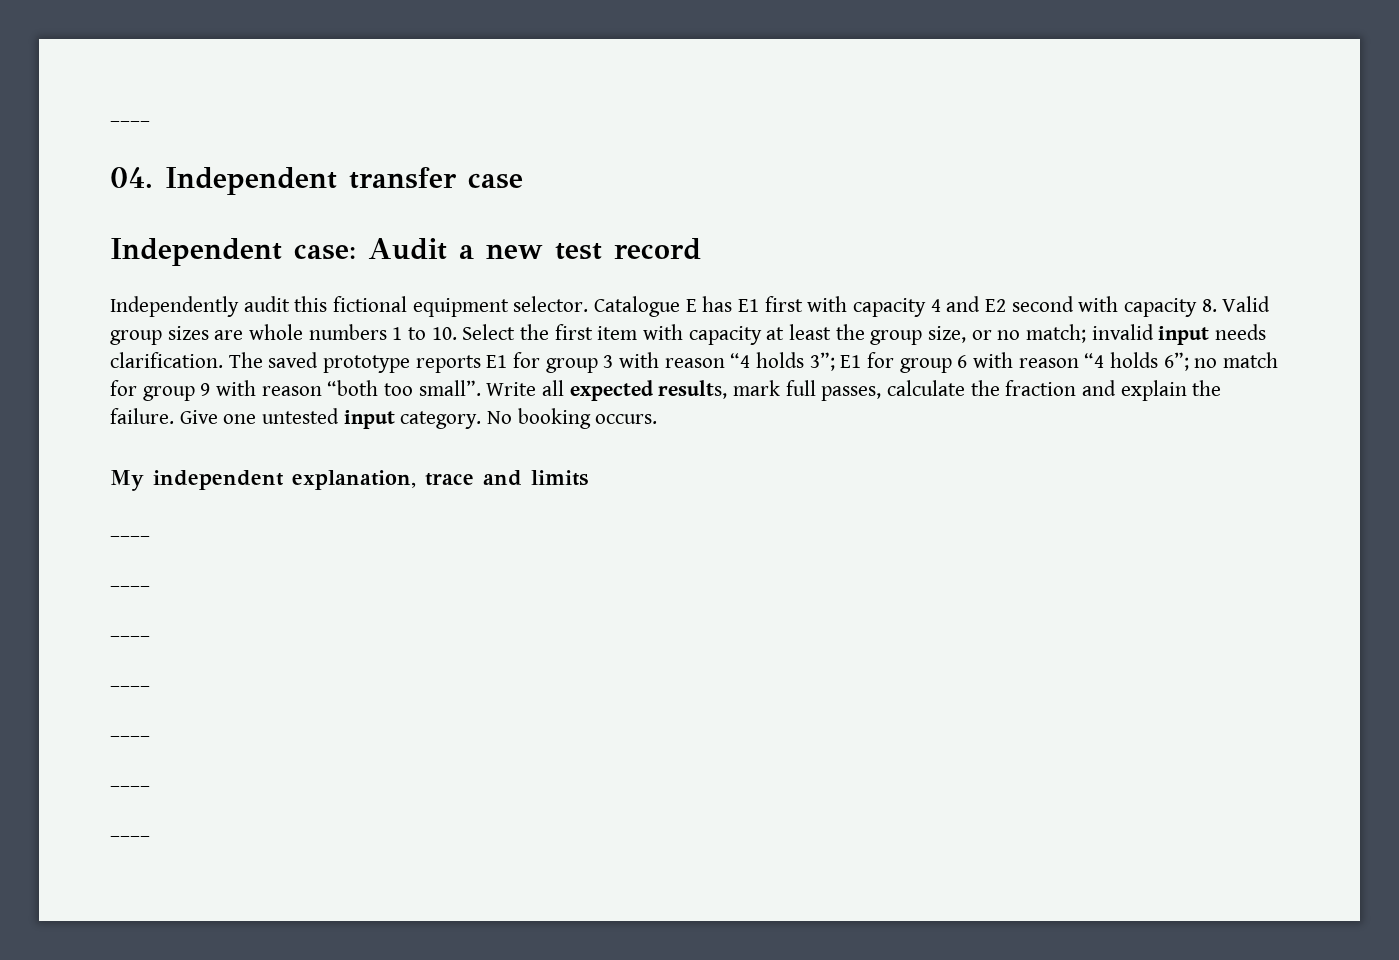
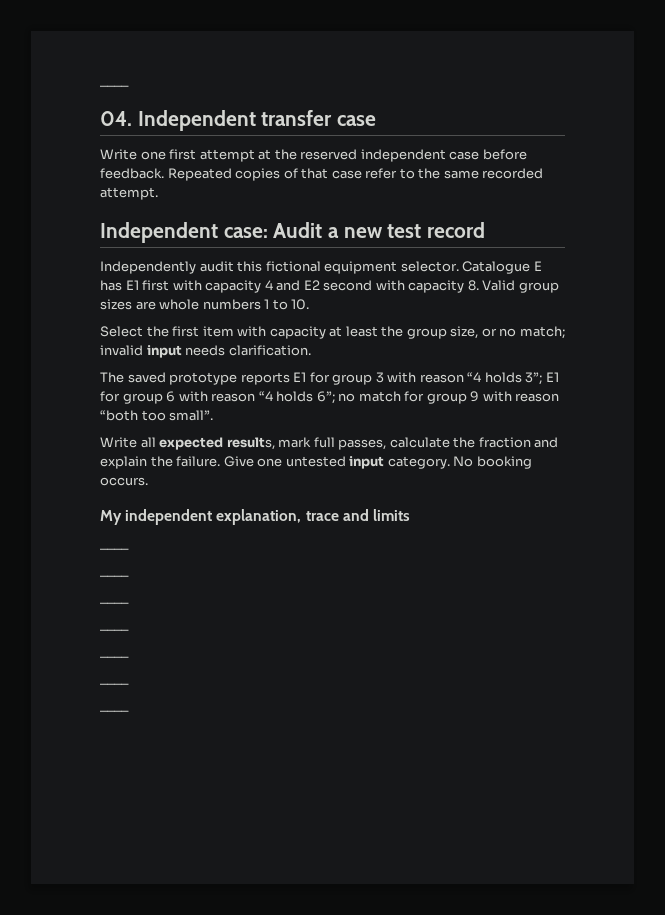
(523, 181) none -> [100,149,527,162] [100,168,544,181] [100,187,158,200] // Write one first attempt at the reserved independent case before feedback. Repeated copies of that case refer to the same recorded attempt.
(457, 333) none -> (310, 304) //
(223, 360) none -> (311, 350) //
(481, 388) none -> (214, 415) //

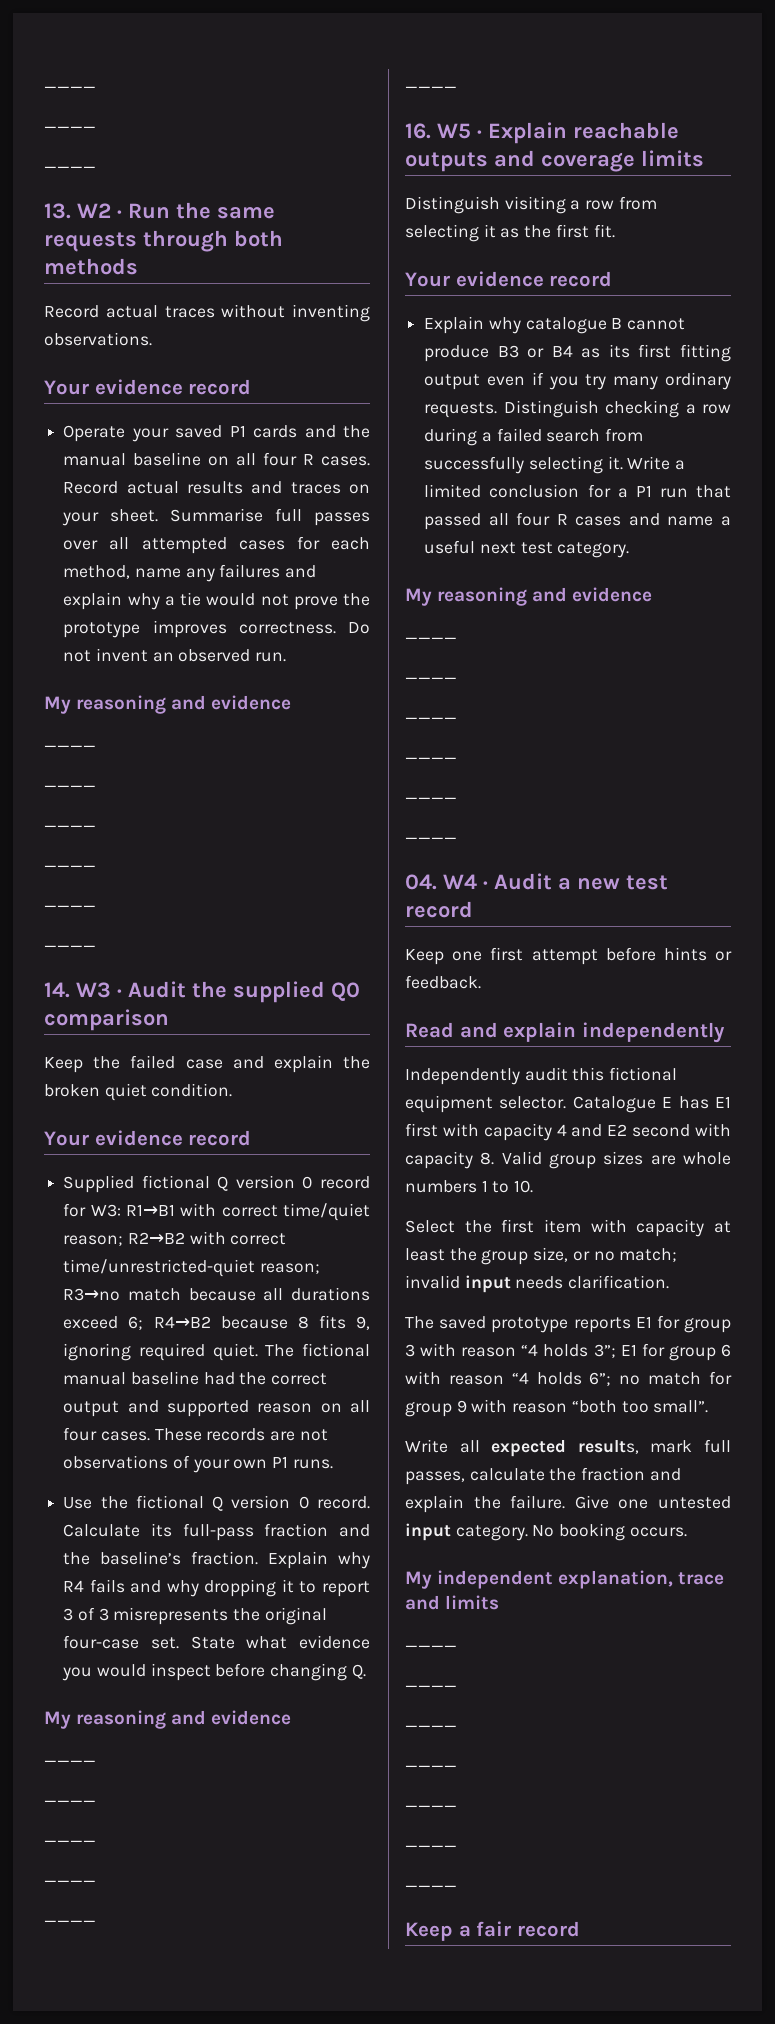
[100,85,129,87] [100,110,377,131] [100,149,527,162] [100,168,544,181] [100,187,158,200] [100,222,268,243] ____ // 04. Independent transfer case // Write one first attempt at the reserved independent case before feedback. Repeated copies of that case refer to the same recorded attempt. // Independent case: -> [44,86,96,88] [44,126,96,128] [44,166,96,168] [44,202,275,219] [44,230,283,252] [44,258,138,275] [44,304,370,322] [44,332,152,346] [44,379,252,395] [63,425,370,442] [63,452,370,466] [63,481,370,494] [62,508,370,526] [63,536,370,554] [63,564,317,582] [63,592,370,610] [63,620,370,638] [63,648,287,662] [44,695,292,714] [44,745,96,747] [44,785,96,787] [44,825,96,827] [44,865,96,867] [44,905,96,907] [44,945,96,947] [44,981,360,1003] [44,1009,169,1031] [44,1055,370,1073] [44,1083,233,1101] [44,1130,252,1146] [63,1175,371,1193] [63,1203,370,1221] [63,1231,287,1246] [63,1259,320,1277] [63,1287,370,1301] [63,1315,370,1330] [63,1343,370,1361] [63,1371,328,1385] [63,1400,370,1417] [63,1427,328,1441] [63,1455,333,1473] [63,1495,370,1511] [63,1523,370,1541] [63,1551,370,1569] [63,1579,370,1597] [63,1607,327,1625] [63,1635,370,1649] [62,1663,366,1681] [44,1710,292,1729] [44,1760,96,1762] [44,1800,96,1802] [44,1840,96,1842] [44,1880,96,1882] [44,1920,96,1922] [405,86,457,88] [405,122,679,144] [405,150,704,172] [405,196,657,214] [405,224,615,242] [405,271,613,287] [424,316,686,334] [424,344,731,362] [424,372,731,390] [424,400,731,418] [424,428,644,446] [424,456,686,474] [424,484,731,498] [424,512,731,530] [424,540,630,558] [405,587,653,606] [405,637,457,639] [405,677,457,679] [405,717,457,719] [405,757,457,759] [405,797,457,799] [405,837,457,839] [405,874,488,890] ____ // ____ // ____ // 13. W2 · Run the same requests through both methods // Record actual traces without inventing observations. // Your evidence record // Operate your saved P1 cards and the manual baseline on all four R cases. Record actual results and traces on your sheet. Summarise full passes over all attempted cases for each method, name any failures and explain why a tie would not prove the prototype improves correctness. Do not invent an observed run. // My reasoning and evidence // ____ // ____ // ____ // ____ // ____ // ____ // 14. W3 · Audit the supplied Q0 comparison // Keep the failed case and explain the broken quiet condition. // Your evidence record // Supplied fictional Q version 0 record for W3: R1→B1 with correct time/quiet reason; R2→B2 with correct time/unrestricted-quiet reason; R3→no match because all durations exceed 6; R4→B2 because 8 fits 9, ignoring required quiet. The fictional manual baseline had the correct output and supported reason on all four cases. These records are not observations of your own P1 runs. // Use the fictional Q version 0 record. Calculate its full-pass fraction and the baseline’s fraction. Explain why R4 fails and why dropping it to report 3 of 3 misrepresents the original four-case set. State what evidence you would inspect before changing Q. // My reasoning and evidence // ____ // ____ // ____ // ____ // ____ // ____ // 16. W5 · Explain reachable outputs and coverage limits // Distinguish visiting a row from selecting it as the first fit. // Your evidence record // Explain why catalogue B cannot produce B3 or B4 as its first fitting output even if you try many ordinary requests. Distinguish checking a row during a failed search from successfully selecting it. Write a limited conclusion for a P1 run that passed all four R cases and name a useful next test category. // My reasoning and evidence // ____ // ____ // ____ // ____ // ____ // ____ // 04. W4 ·
(486, 230) none -> [405,947,732,965] [405,975,481,989] [405,1022,725,1043] // Keep one first attempt before hints or feedback. // Read and explain independently
(129, 711) none -> [405,1921,580,1941] // Keep a fair record

